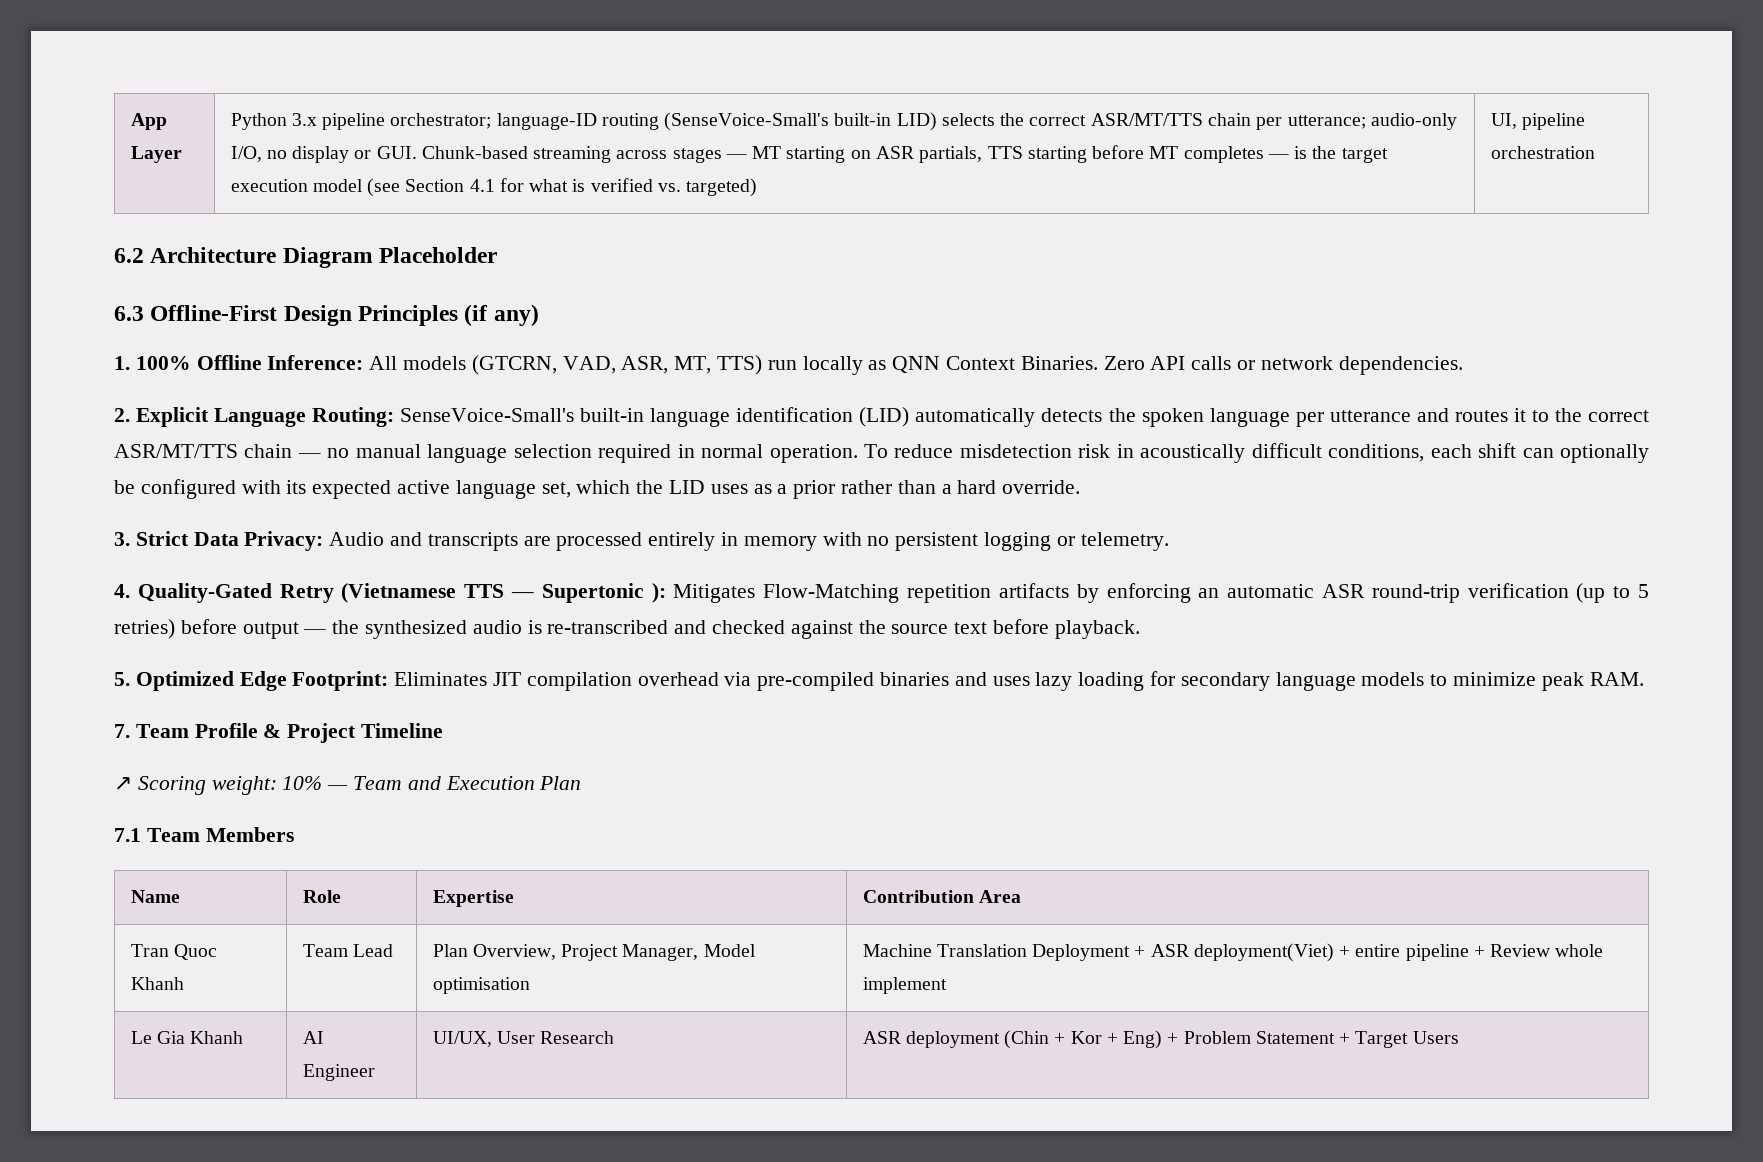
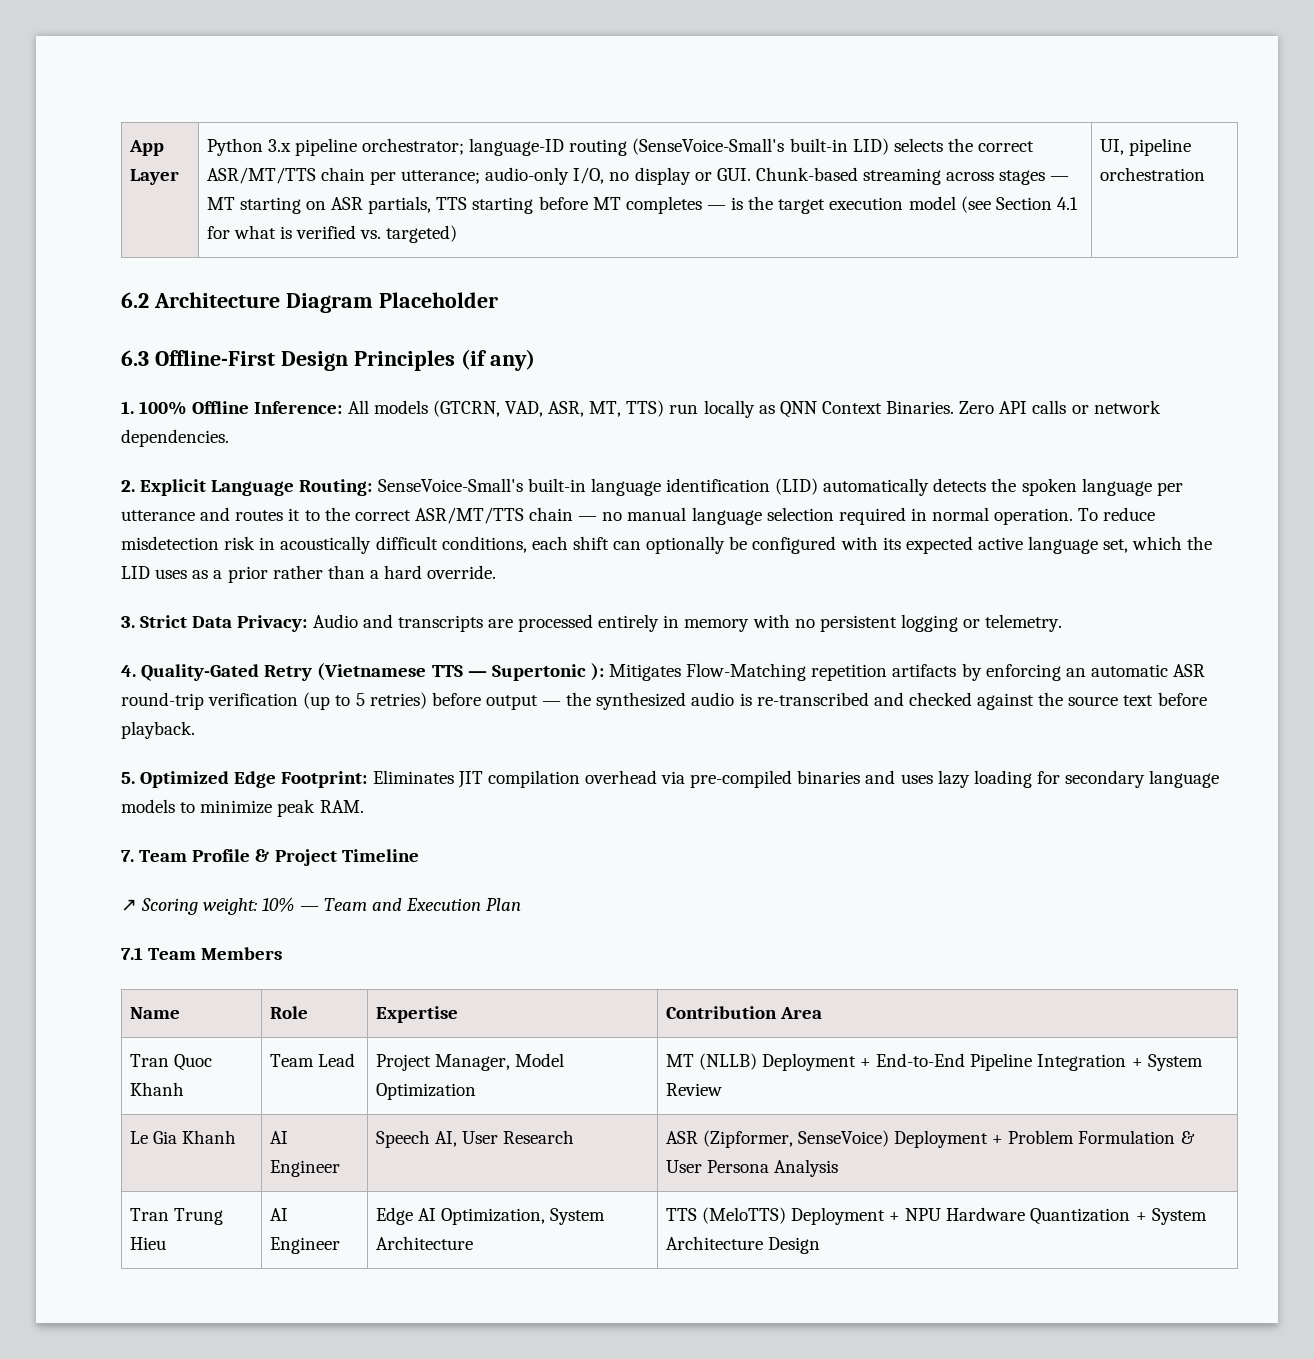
[432,944,556,960] Plan Overview, -> (355, 1060) none
[432,977,530,994] [862,943,1485,962] optimisation | Machine Translation Deployment + ASR deployment(Viet) + entire pipeline + -> [375,1083,476,1100] [665,1053,1203,1071] Optimization | MT (NLLB) Deployment + End-to-End Pipeline Integration + System
[1555,944,1604,957] [862,977,947,994] whole implement -> (722, 1089) none
[432,1031,492,1047] UI/UX, -> [375,1130,457,1148] Speech AI,
[905,1030,1459,1049] deployment (Chin + Kor + Eng) + Problem Statement + Target Users -> [702,1130,1195,1148] [665,1159,838,1177] [129,1208,223,1225] [129,1237,166,1250] [269,1208,288,1221] [269,1237,340,1254] [375,1207,606,1225] [375,1236,473,1250] [665,1207,1207,1225] [665,1236,820,1254] (Zipformer, SenseVoice) Deployment + Problem Formulation & User Persona Analysis // Tran Trung Hieu | AI Engineer | Edge AI Optimization, System Architecture | TTS (MeloTTS) Deployment + NPU Hardware Quantization + System Architecture Design

